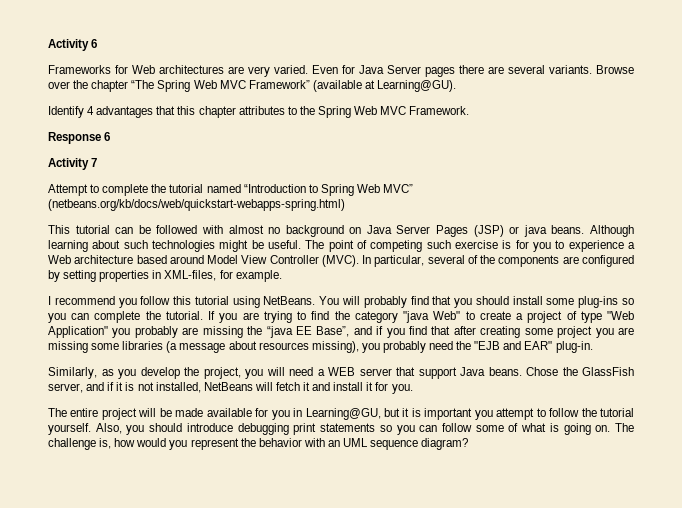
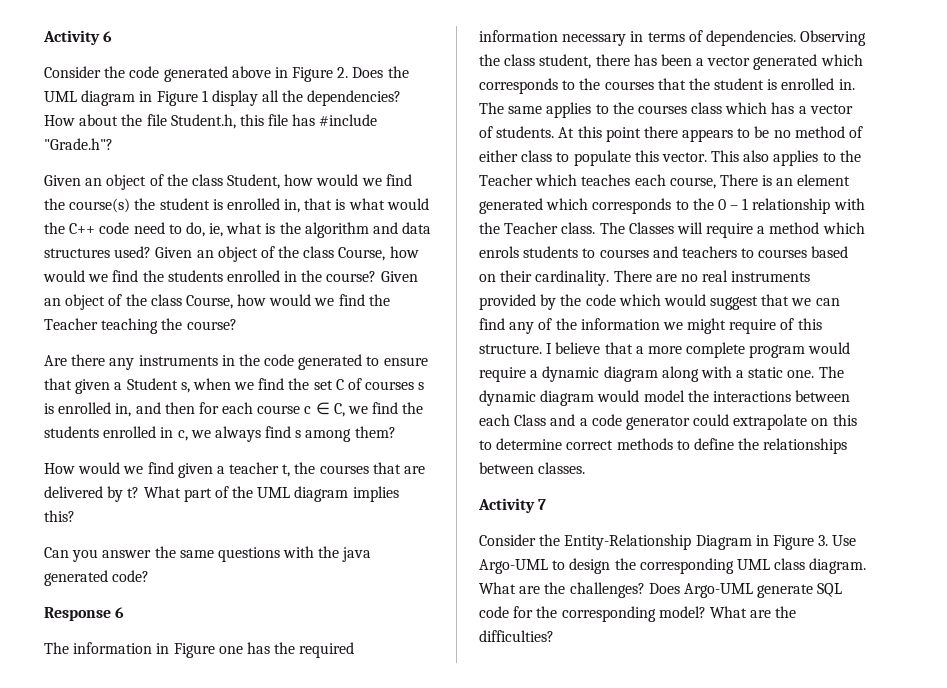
[48,65,634,77] [48,80,457,92] [48,106,470,118] [48,132,111,144] [48,158,98,170] [48,184,414,196] [48,199,345,211] [48,225,634,237] [48,240,635,252] [48,255,634,267] [48,270,282,282] [48,296,634,308] [48,311,634,323] [48,326,635,338] [48,341,593,353] [48,367,634,379] [48,382,413,394] [48,408,634,420] [48,423,634,435] [48,438,469,450] Frameworks for Web architectures are very varied. Even for Java Server pages there are several variants. Browse over the chapter “The Spring Web MVC Framework” (available at Learning@GU). // Identify 4 advantages that this chapter attributes to the Spring Web MVC Framework. // Response 6 // Activity 7 // Attempt to complete the tutorial named “Introduction to Spring Web MVC” (netbeans.org/kb/docs/web/quickstart-webapps-spring.html) // This tutorial can be followed with almost no background on Java Server Pages (JSP) or java beans. Although learning about such technologies might be useful. The point of competing such exercise is for you to experience a Web architecture based around Model View Controller (MVC). In particular, several of the components are configured by setting properties in XML-files, for example. // I recommend you follow this tutorial using NetBeans. You will probably find that you should install some plug-ins so you can complete the tutorial. If you are trying to find the category "java Web" to create a project of type "Web Application" you probably are missing the “java EE Base”, and if you find that after creating some project you are missing some libraries (a message about resources missing), you probably need the "EJB and EAR" plug-in. // Similarly, as you develop the project, you will need a WEB server that support Java beans. Chose the GlassFish server, and if it is not installed, NetBeans will fetch it and install it for you. // The entire project will be made available for you in Learning@GU, but it is important you attempt to follow the tutorial yourself. Also, you should introduce debugging print statements so you can follow some of what is going on. The challenge is, how would you represent the behavior with an UML sequence diagram? -> [44,66,409,82] [44,90,402,106] [44,114,378,129] [44,138,113,150] [44,174,412,190] [44,198,429,213] [44,222,432,238] [44,246,419,262] [43,270,418,282] [44,294,390,310] [44,318,237,334] [44,354,428,370] [44,378,425,394] [44,402,424,417] [44,426,396,442] [44,462,426,478] [44,486,399,502] [44,510,75,522] [44,546,372,562] [44,570,150,586] [44,607,125,621] [44,642,355,658] [479,30,867,46] [479,54,863,70] [479,78,855,94] [479,102,853,118] [479,126,864,142] [479,150,861,166] [479,174,851,189] [479,198,865,214] [479,222,865,238] [479,246,849,258] [479,270,811,286] [479,294,840,310] [479,318,822,334] [479,342,851,358] [479,366,844,382] [479,390,851,406] [479,414,857,430] [479,438,848,454] [479,462,586,474] [478,498,547,513] [479,534,857,550] [479,558,867,574] [479,582,843,598] [479,606,797,622] [479,630,554,642] Consider the code generated above in Figure 2. Does the UML diagram in Figure 1 display all the dependencies? How about the file Student.h, this file has #include "Grade.h"? // Given an object of the class Student, how would we find the course(s) the student is enrolled in, that is what would the C++ code need to do, ie, what is the algorithm and data structures used? Given an object of the class Course, how would we find the students enrolled in the course? Given an object of the class Course, how would we find the Teacher teaching the course? // Are there any instruments in the code generated to ensure that given a Student s, when we find the set C of courses s is enrolled in, and then for each course c ∈ C, we find the students enrolled in c, we always find s among them? // How would we find given a teacher t, the courses that are delivered by t? What part of the UML diagram implies this? // Can you answer the same questions with the java generated code? // Response 6 // The information in Figure one has the required information necessary in terms of dependencies. Observing the class student, there has been a vector generated which corresponds to the courses that the student is enrolled in. The same applies to the courses class which has a vector of students. At this point there appears to be no method of either class to populate this vector. This also applies to the Teacher which teaches each course, There is an element generated which corresponds to the 0 – 1 relationship with the Teacher class. The Classes will require a method which enrols students to courses and teachers to courses based on their cardinality. There are no real instruments provided by the code which would suggest that we can find any of the information we might require of this structure. I believe that a more complete program would require a dynamic diagram along with a static one. The dynamic diagram would model the interactions between each Class and a code generator could extrapolate on this to determine correct methods to define the relationships between classes. // Activity 7 // Consider the Entity-Relationship Diagram in Figure 3. Use Argo-UML to design the corresponding UML class diagram. What are the challenges? Does Argo-UML generate SQL code for the corresponding model? What are the difficulties?

